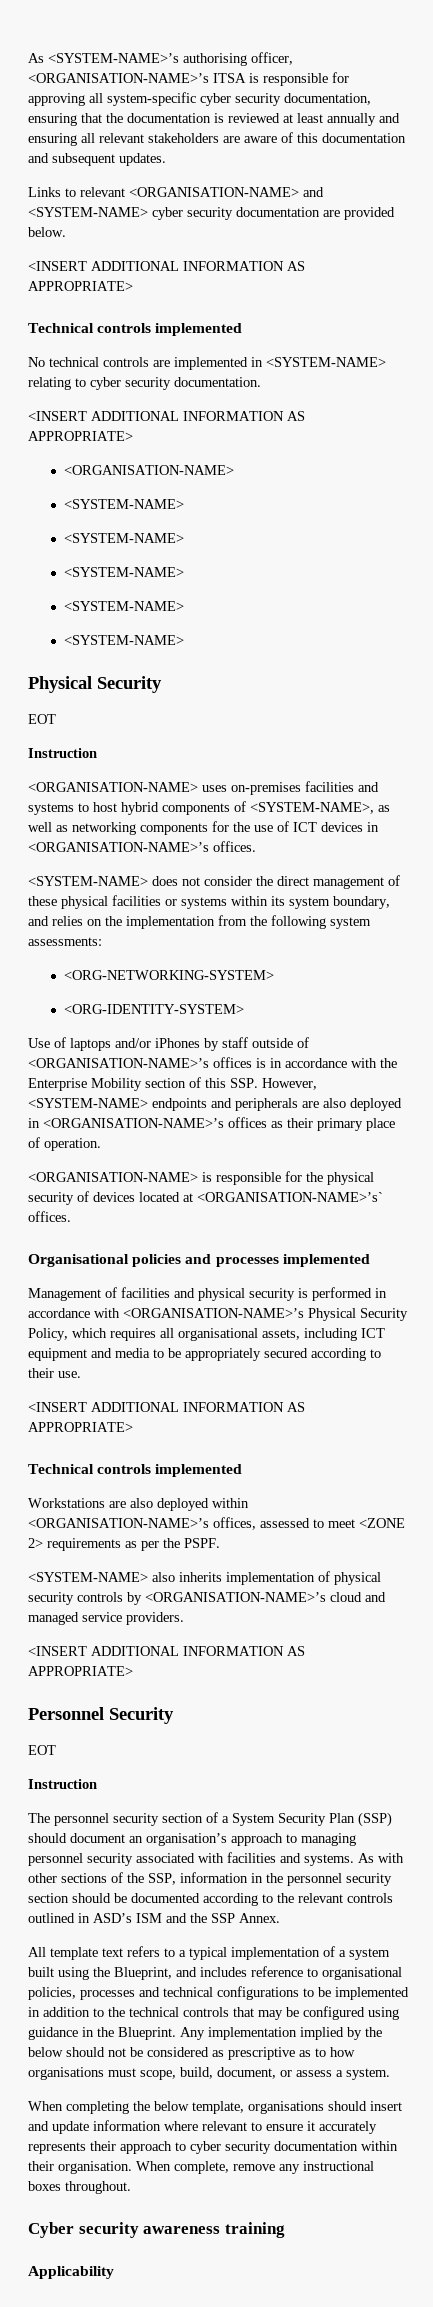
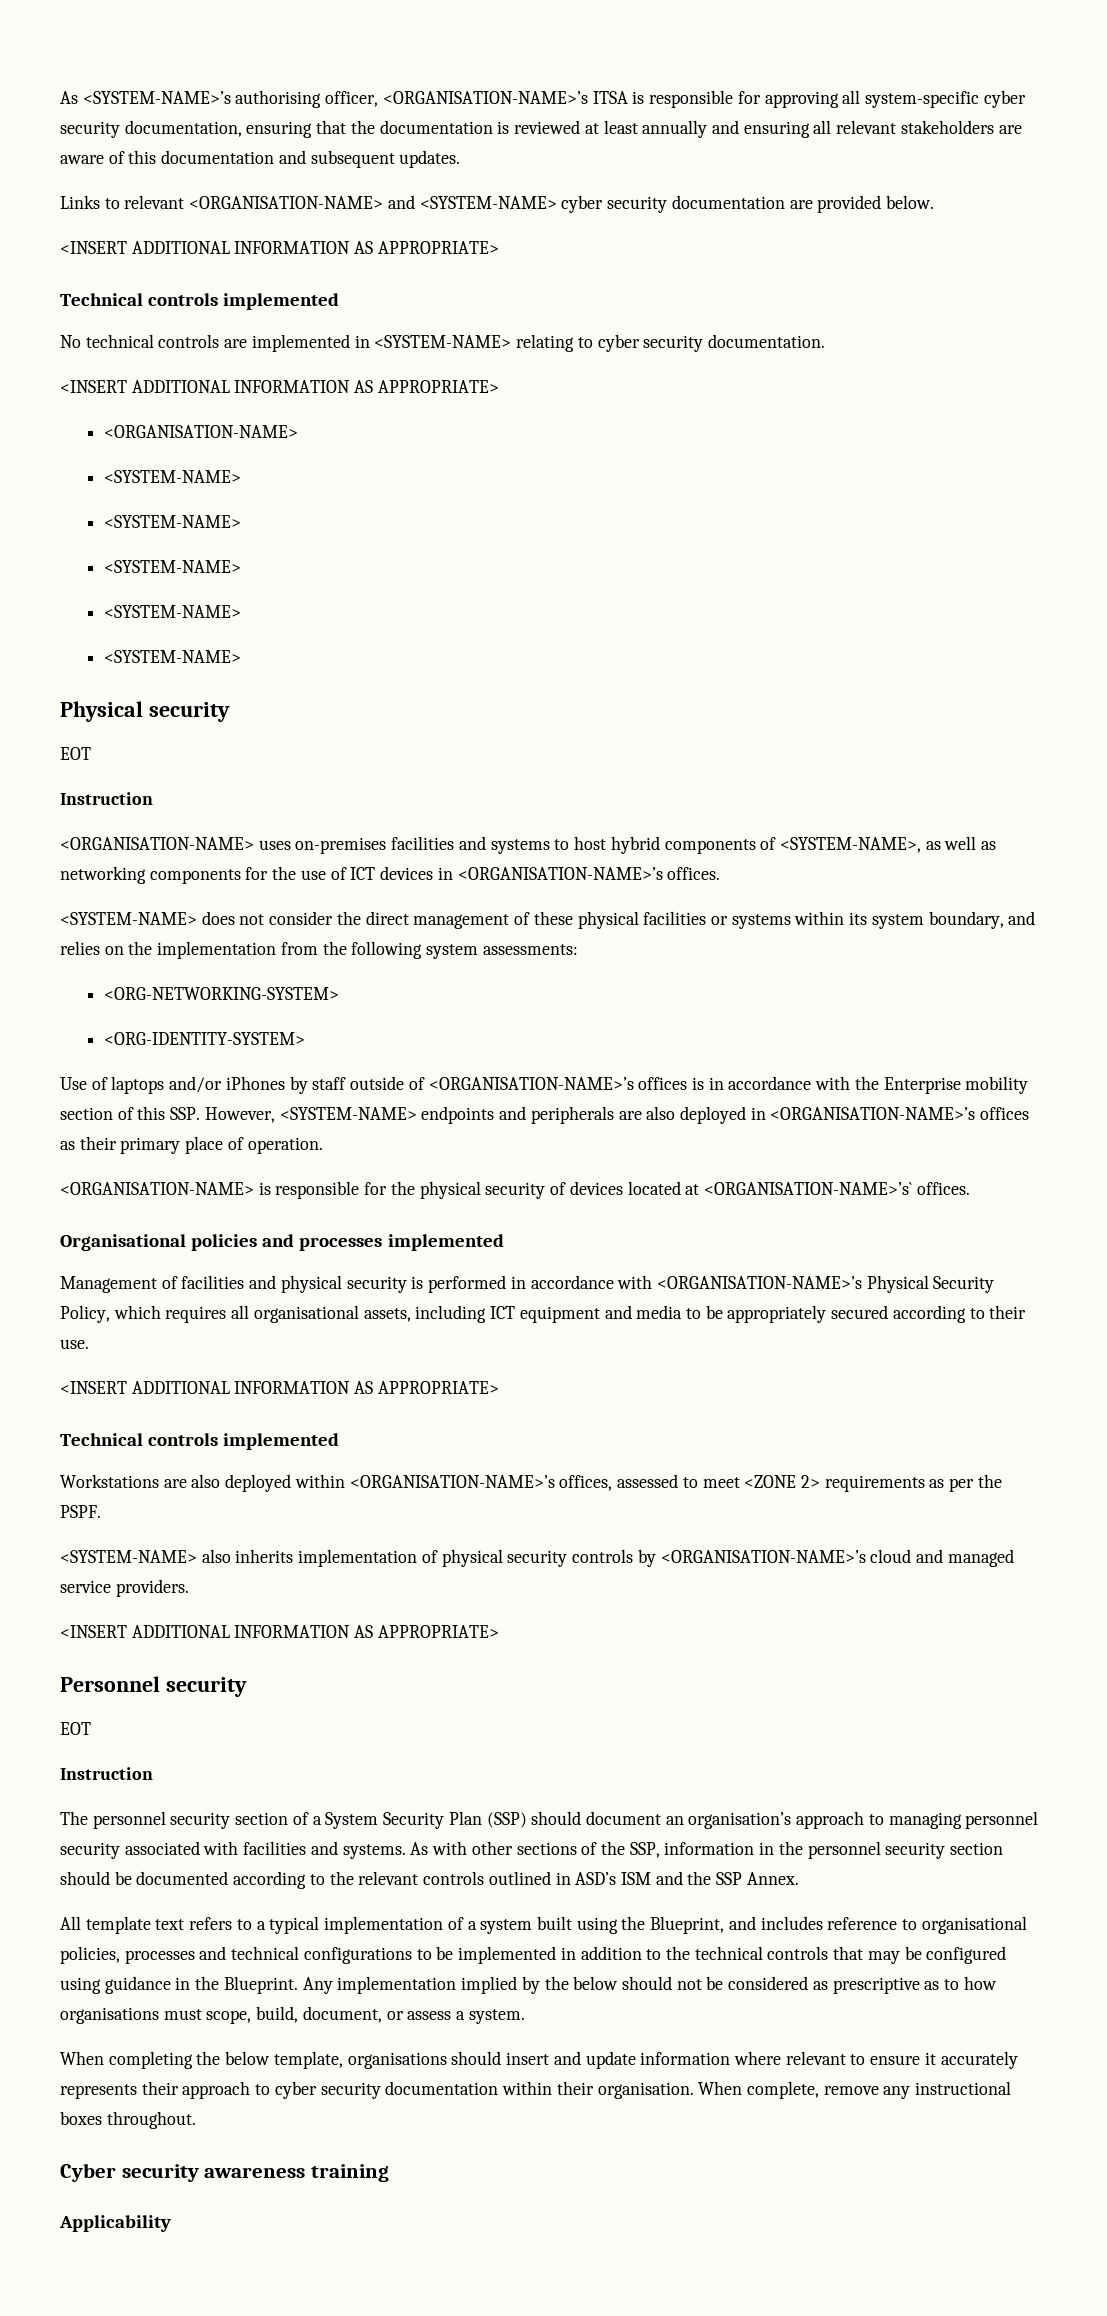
[97,676,162,693] Security -> [148,702,230,722] security
[91,1078,142,1091] Mobility -> [965,1076,1029,1094] mobility
[109,1707,174,1724] Security -> [165,1677,247,1697] security

